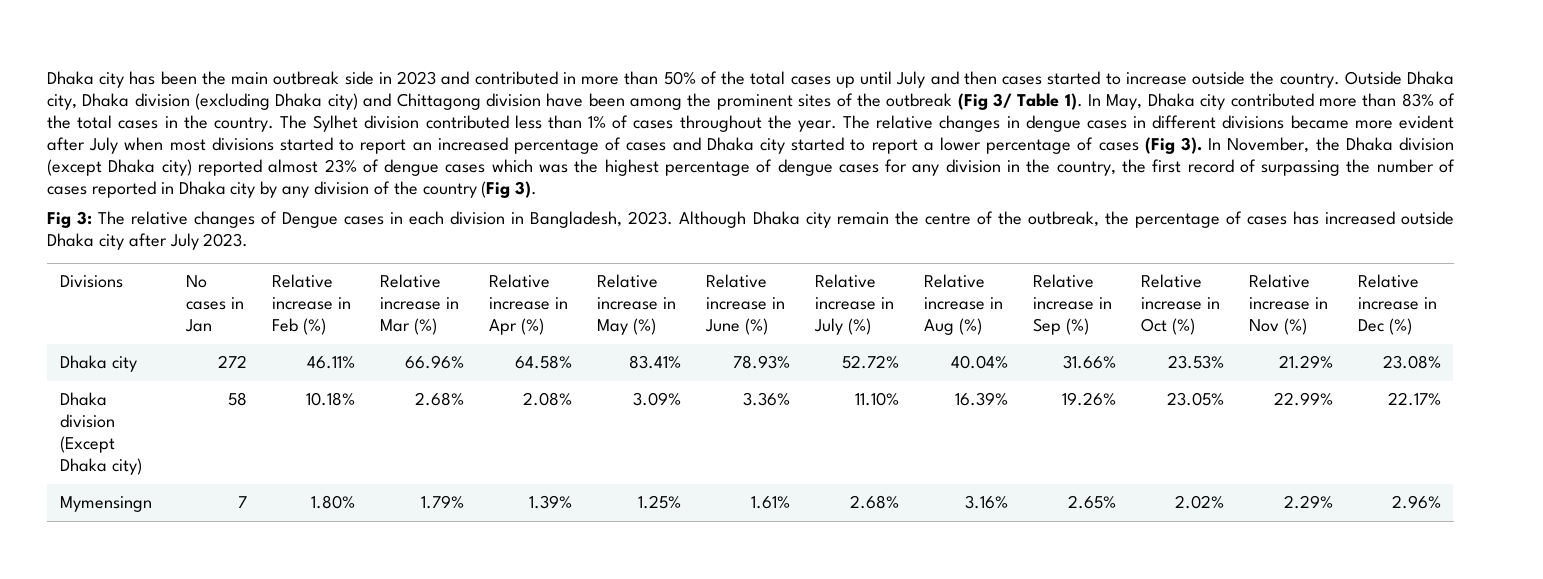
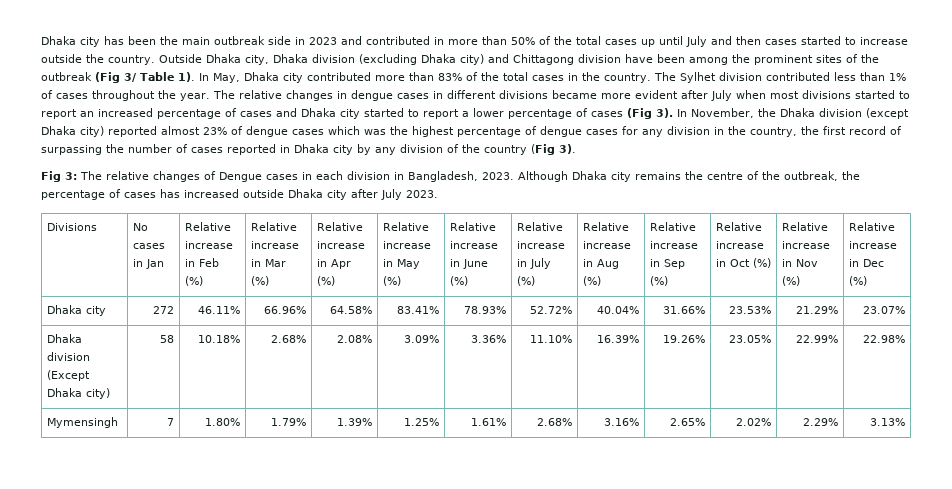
[836,212,889,225] remain -> [635,172,681,180] remains
[1382,355,1441,369] 23.08% -> [863,306,906,314] 23.07%
[1387,392,1441,406] [60,496,153,512] 22.17% // Mymensingn -> [863,335,906,343] [46,417,118,428] 22.98% // Mymensingh
[1391,495,1441,509] 2.96% -> [870,418,906,426] 3.13%

